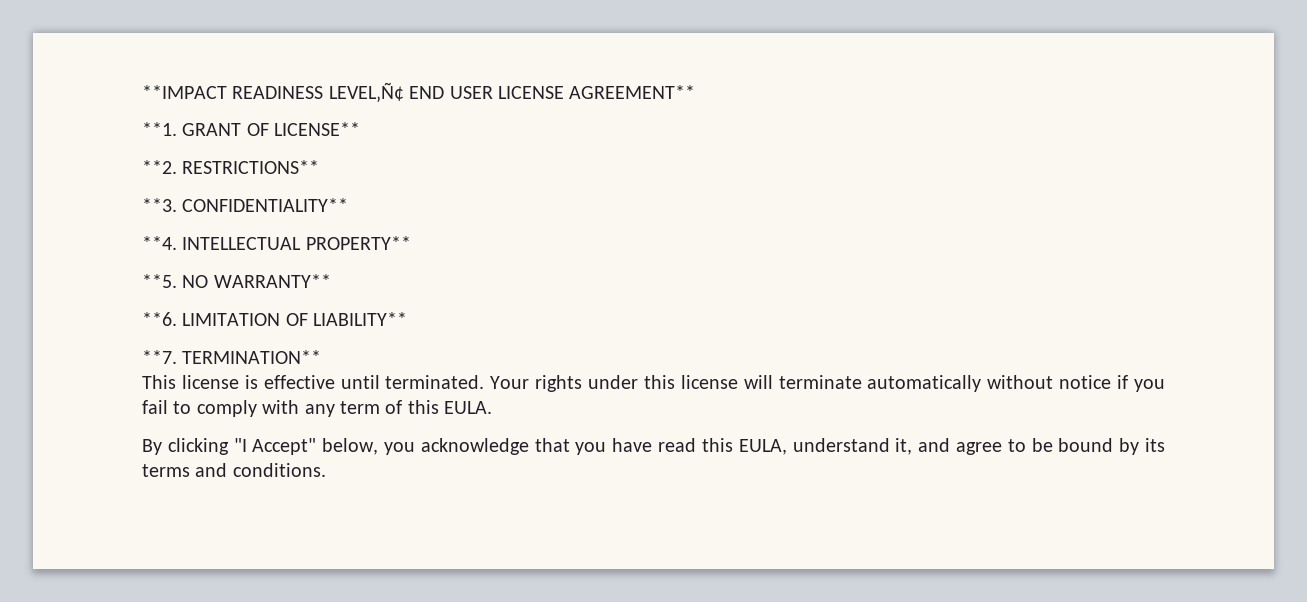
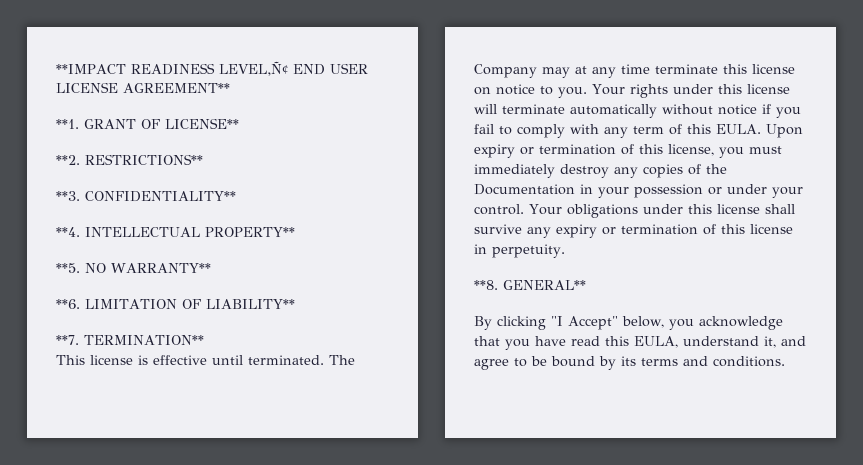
(485, 382) none -> [329,355,355,365] [474,64,795,78] [474,84,587,98] The Company may at any time terminate this license on notice to you.
(493, 407) none -> [766,124,803,138] [474,144,782,158] [474,164,727,178] [474,184,803,198] [474,204,795,218] [474,224,793,238] [474,244,565,258] [474,280,586,290] Upon expiry or termination of this license, you must immediately destroy any copies of the Documentation in your possession or under your control. Your obligations under this license shall survive any expiry or termination of this license in perpetuity. // **8. GENERAL**

